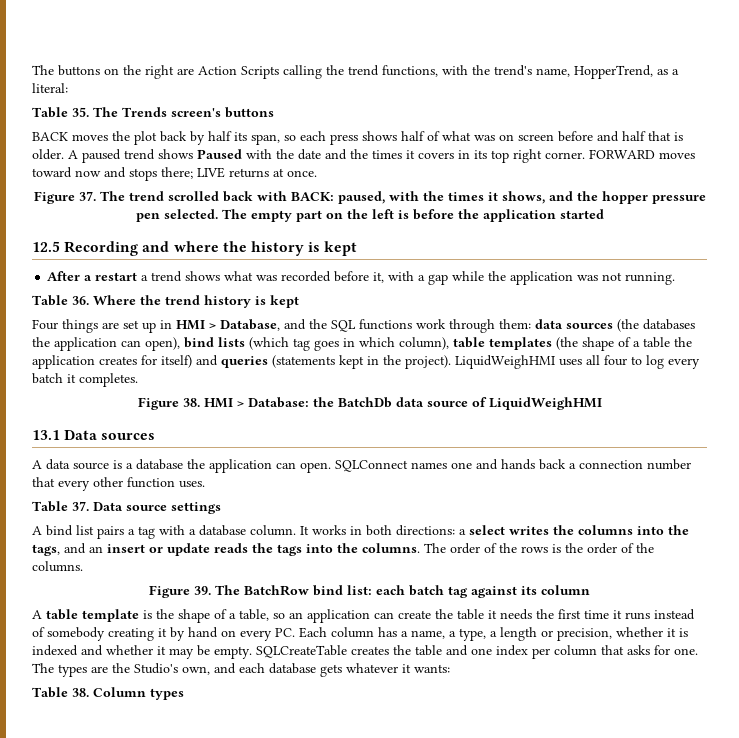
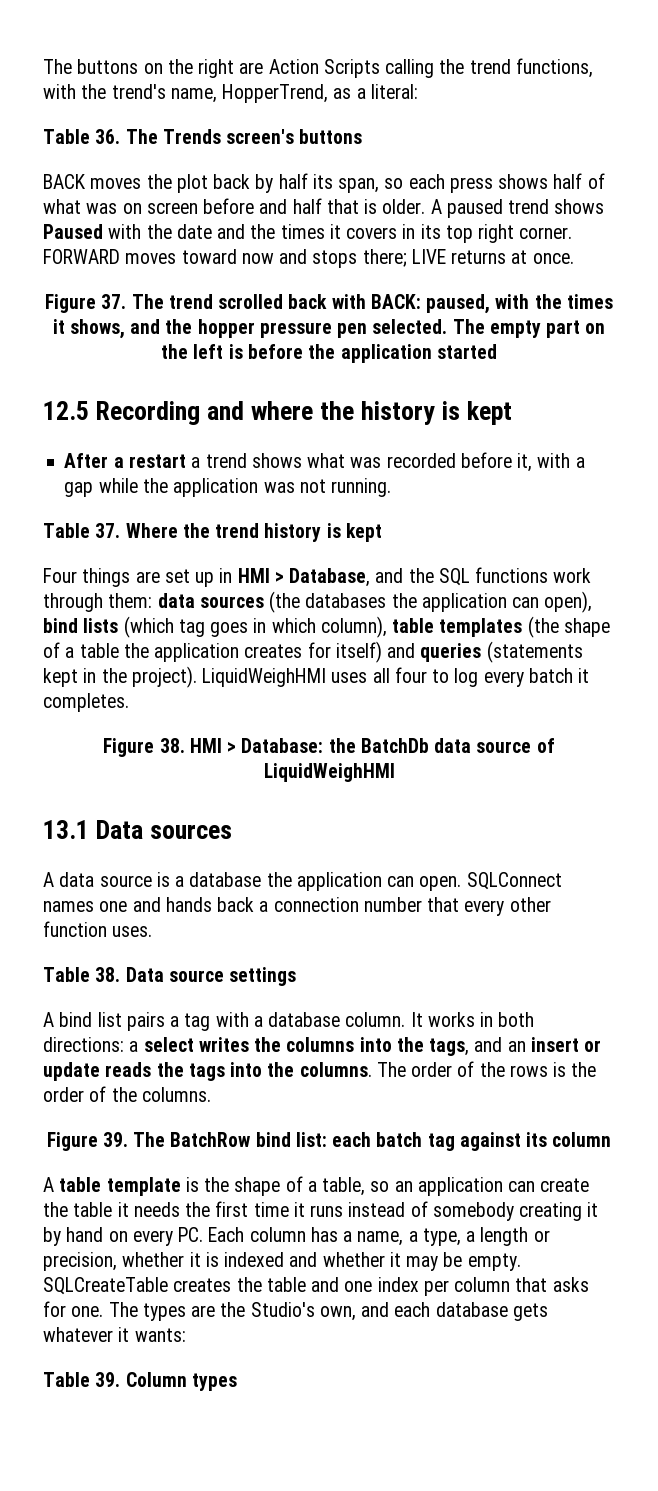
[72,107,89,117] 35. -> [95,129,121,144] 36.
[72,296,89,305] 36. -> [95,523,121,538] 37.
[72,501,89,511] 37. -> [95,967,121,982] 38.
[72,688,89,697] 38. -> [95,1372,121,1387] 39.

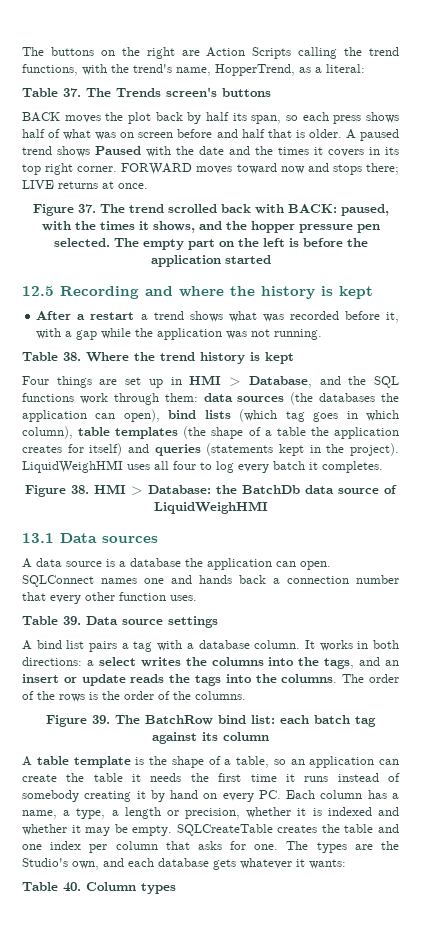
[95,129,121,144] 36. -> [63,88,81,97] 37.
[95,523,121,538] 37. -> [63,352,81,361] 38.
[95,967,121,982] 38. -> [63,616,81,625] 39.
[95,1372,121,1387] 39. -> [63,882,81,892] 40.

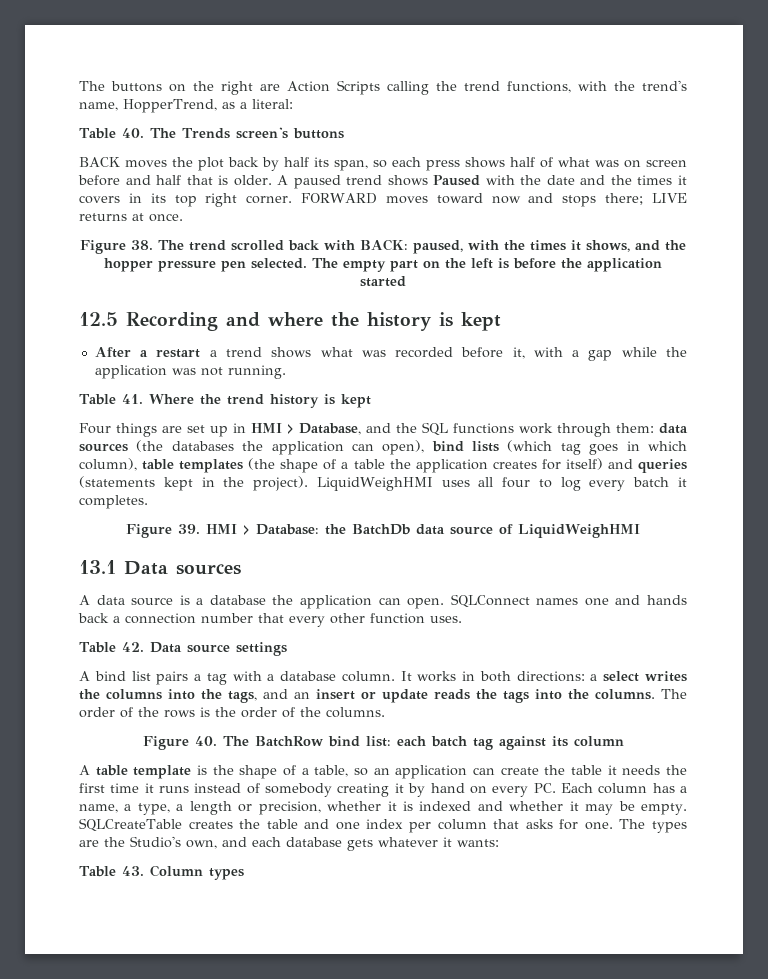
[63,88,81,97] 37. -> [121,128,144,138] 40.
[77,204,96,213] 37. -> [131,240,153,250] 38.
[63,352,81,361] 38. -> [121,394,143,404] 41.
[71,485,89,494] 38. -> [178,524,201,534] 39.
[63,616,81,625] 39. -> [121,642,144,652] 42.
[92,715,110,724] 39. -> [194,736,217,746] 40.
[63,882,81,892] 40. -> [121,866,144,876] 43.

